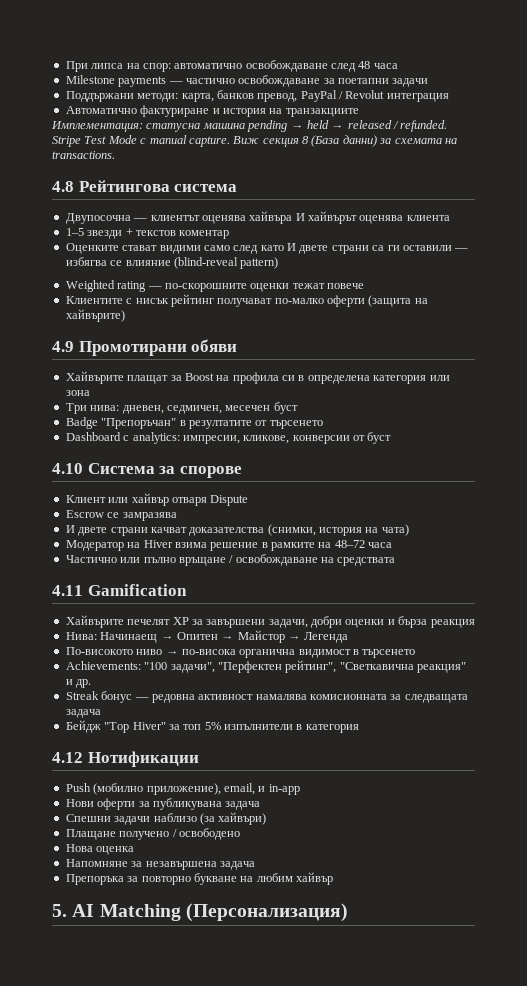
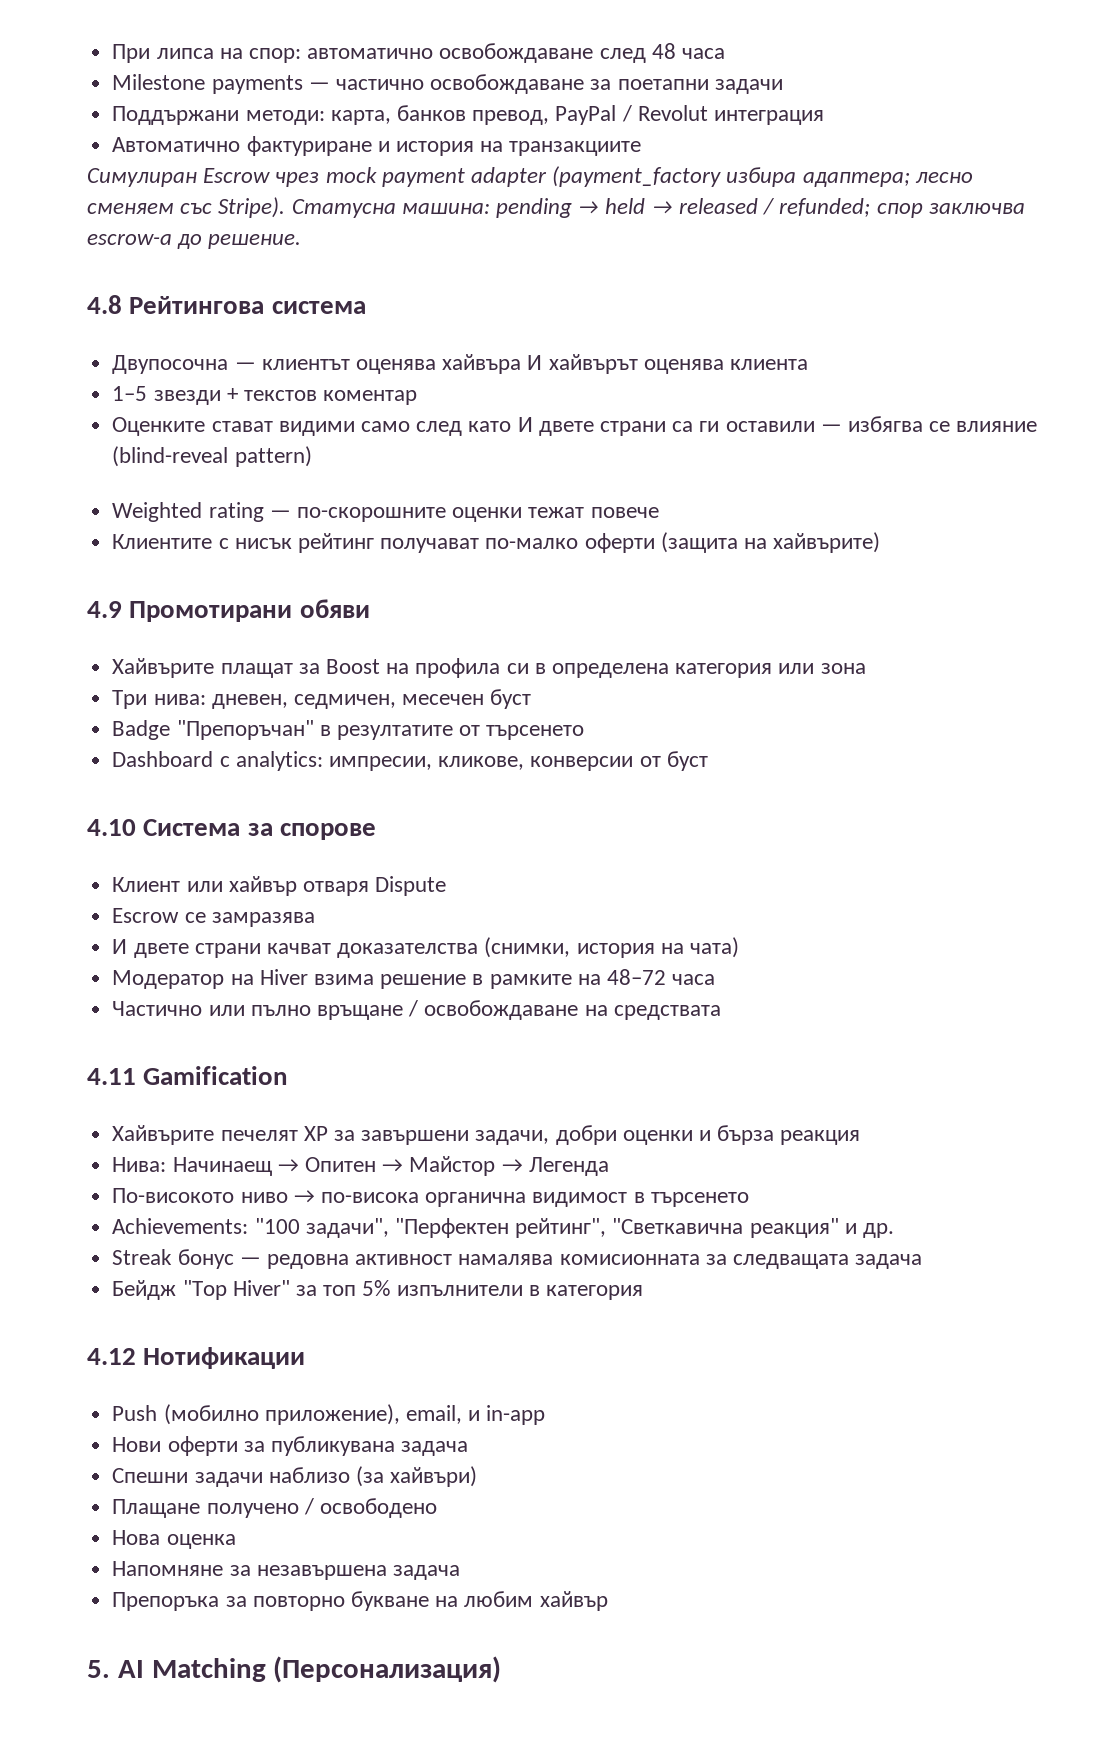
[51,121,245,132] Имплементация: статусна машина -> [87,166,973,187] [87,197,490,218] Симулиран Escrow чрез mock payment adapter (payment_factory избира адаптера; лесно сменяем със Stripe). Статусна машина:
[400,120,448,132] [52,135,457,147] [52,151,115,159] refunded. Stripe Test Mode с manual capture. Виж секция 8 (База данни) за схемата на transactions. -> [779,198,1025,218] [87,233,302,249] refunded; спор заключва escrow-а до решение.

